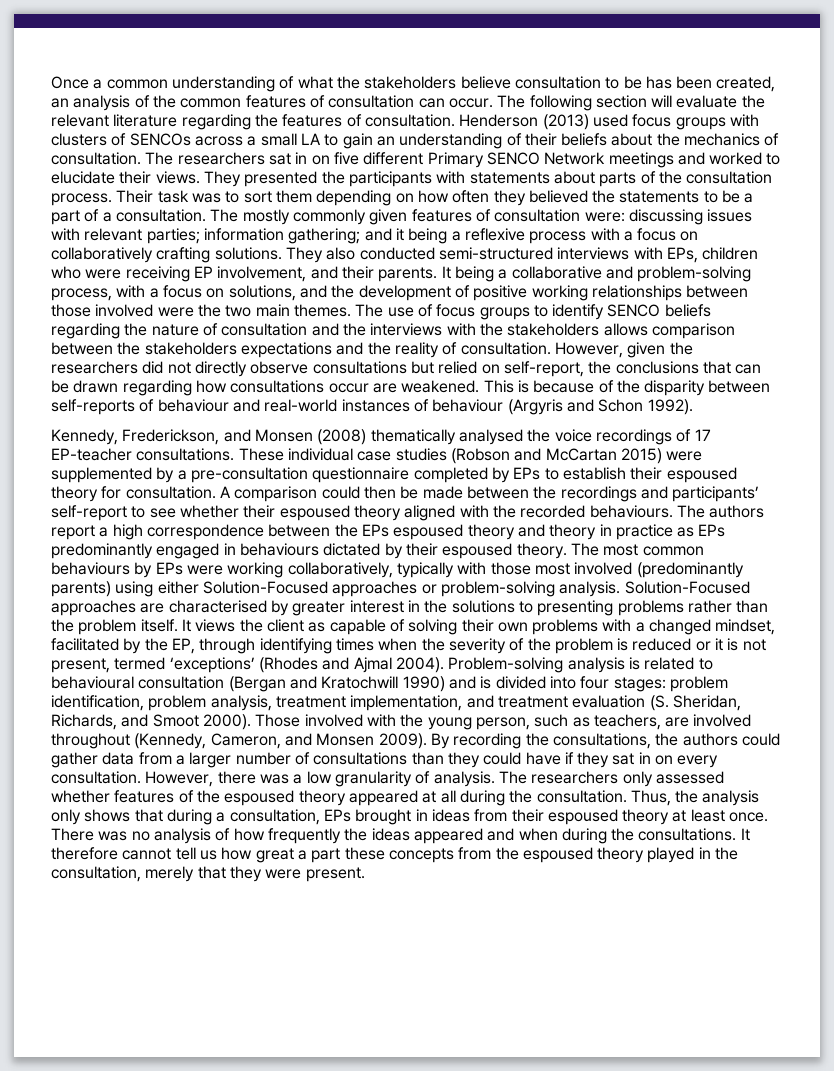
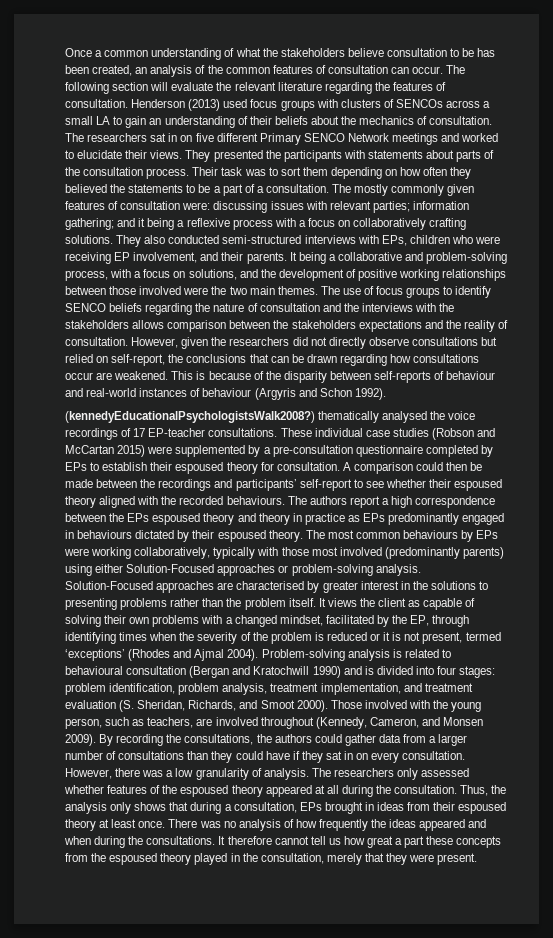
[51,429,367,445] Kennedy, Frederickson, and Monsen (2008) -> [65,411,315,423] (kennedyEducationalPsychologistsWalk2008?)

